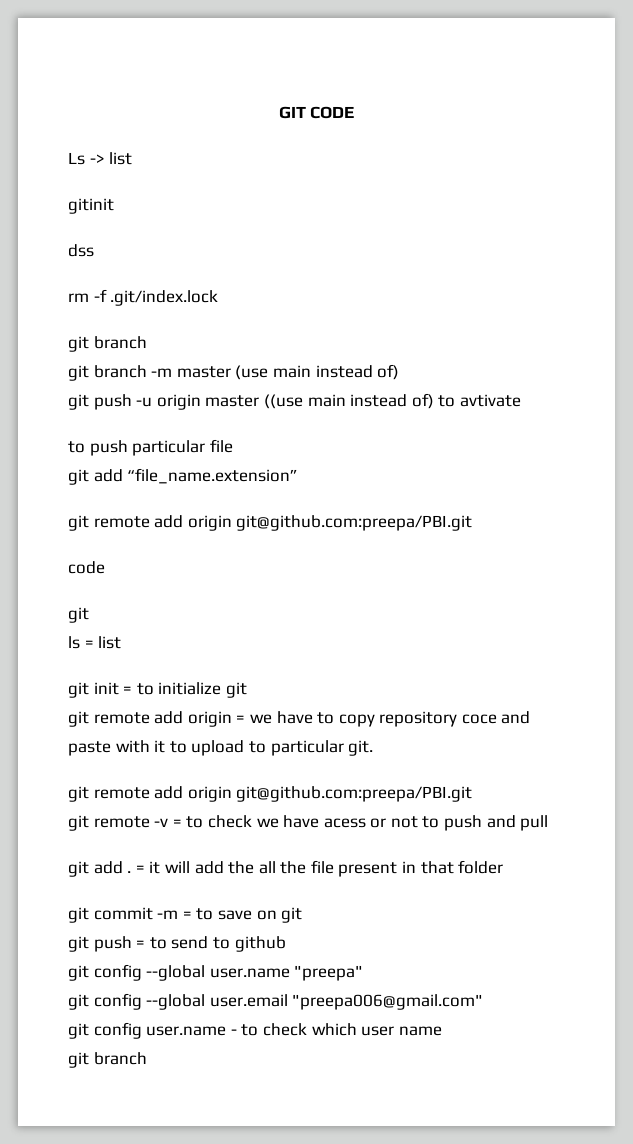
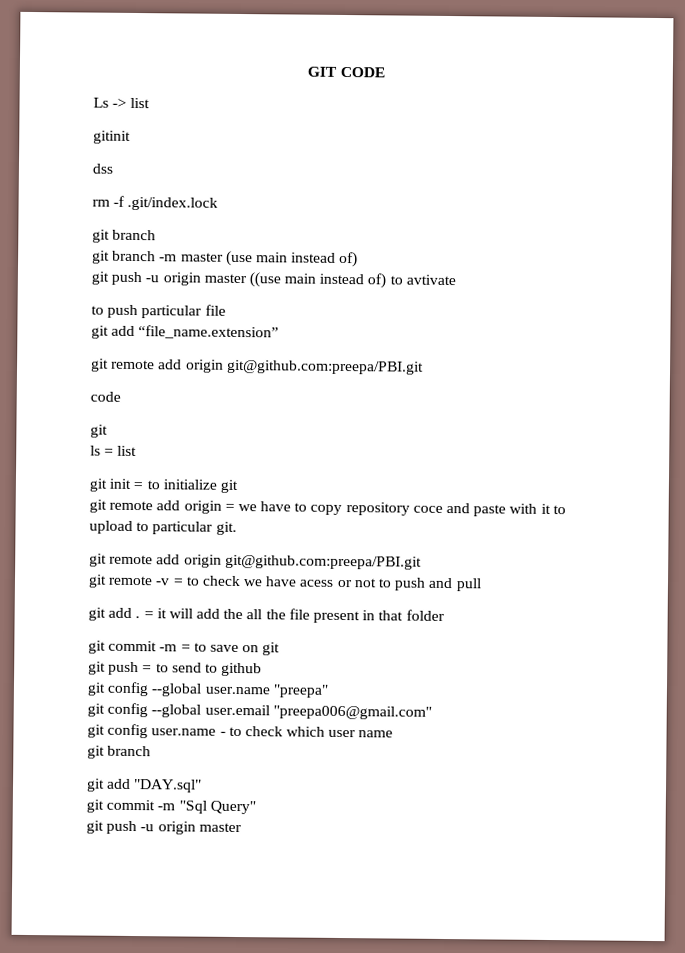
(147, 1058) none -> [86,778,203,793] [86,799,256,815] [86,820,242,835] // git add "DAY.sql" // git commit -m "Sql Query" // git push -u origin master

